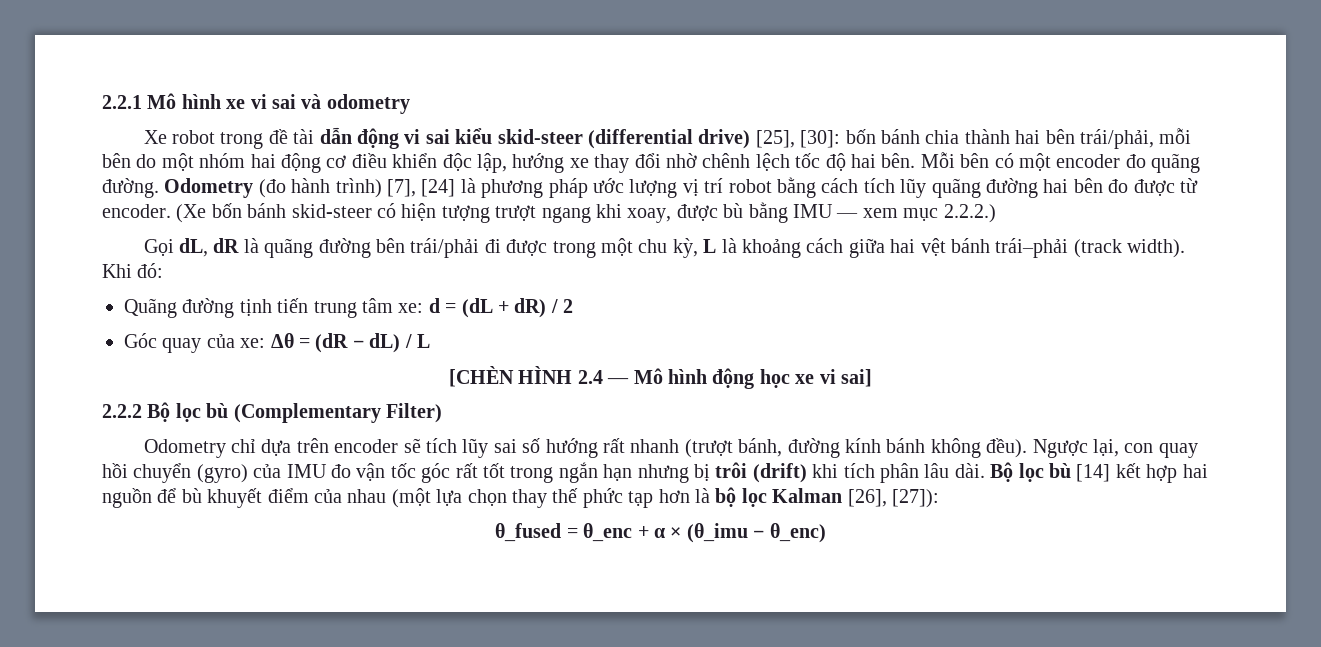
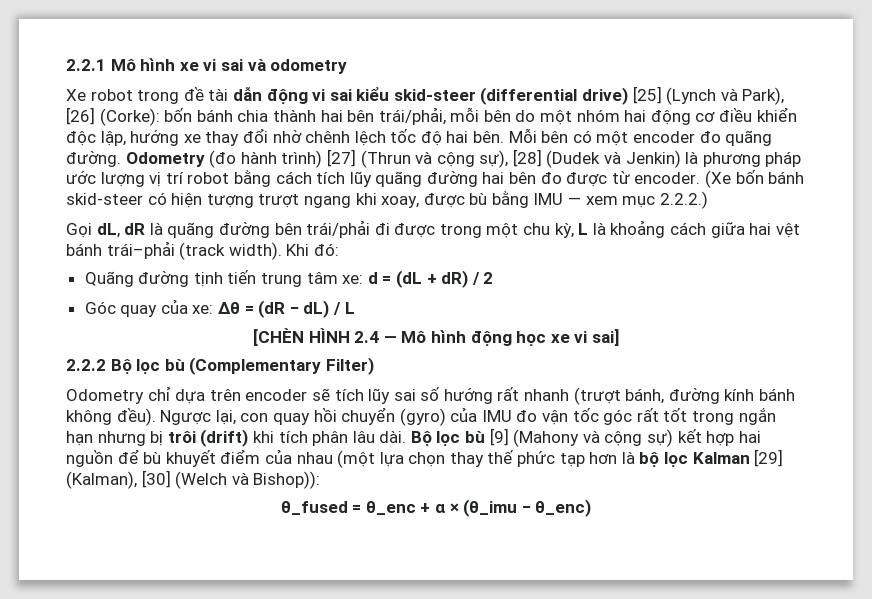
[755,130,841,148] [25], [30]: -> [632,86,785,105] [66,107,160,126] [25] (Lynch và Park), [26] (Corke):
[387,179,456,197] [7], [24] -> [326,149,681,168] [27] (Thrun và cộng sự), [28] (Dudek và Jenkin)
[1076,464,1111,482] [14] -> [489,428,674,447] [9] (Mahony và cộng sự)
[847,489,939,508] [26], [27]): -> [754,449,784,467] [66,470,321,489] [29] (Kalman), [30] (Welch và Bishop)):

